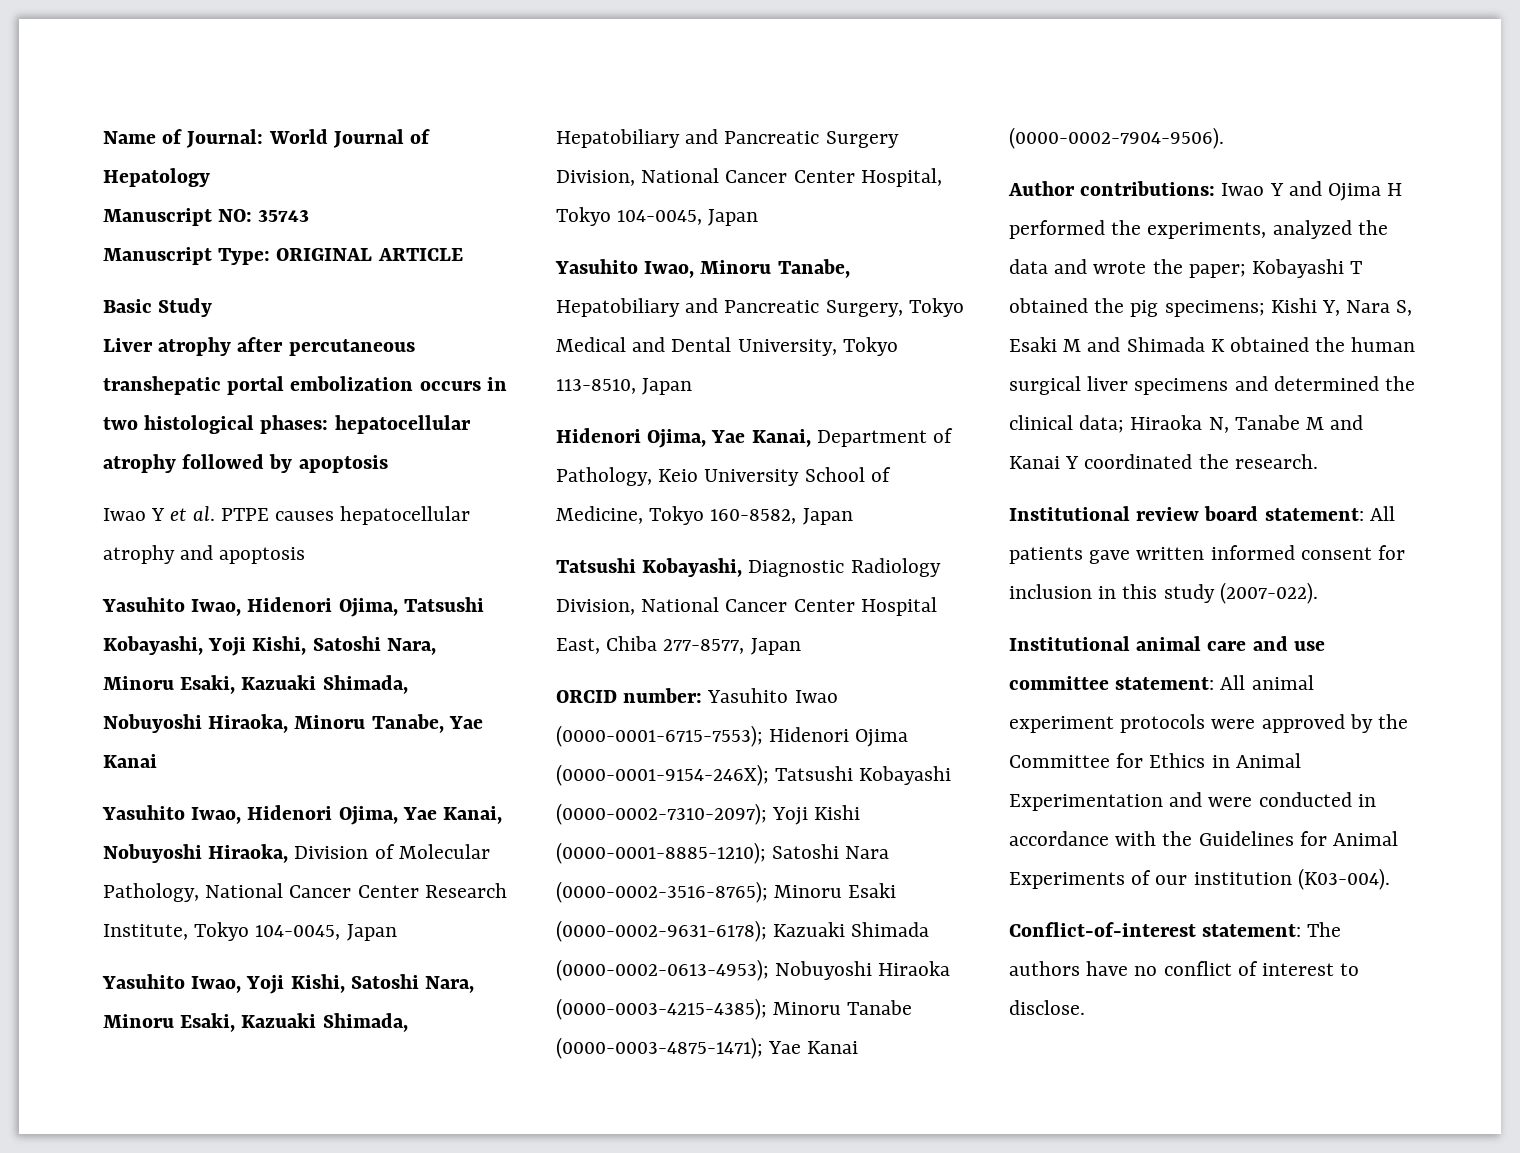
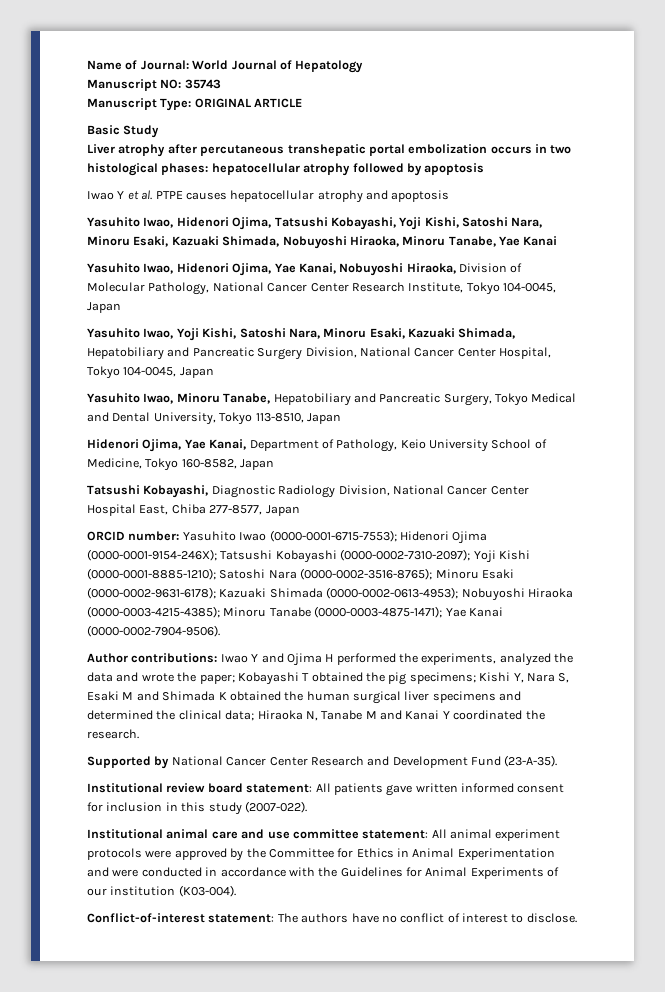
(1318, 461) none -> [87,755,558,769] // Supported by National Cancer Center Research and Development Fund (23-A-35).

